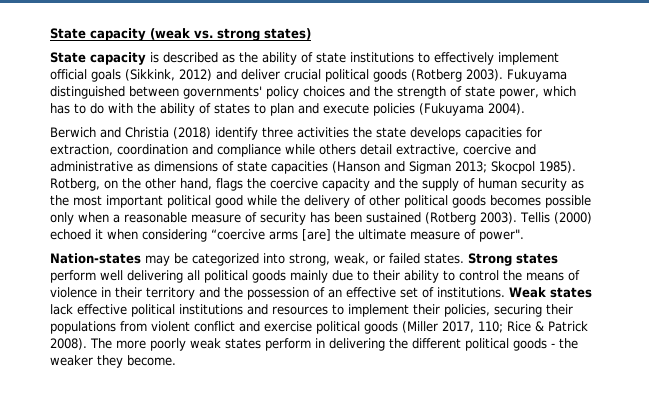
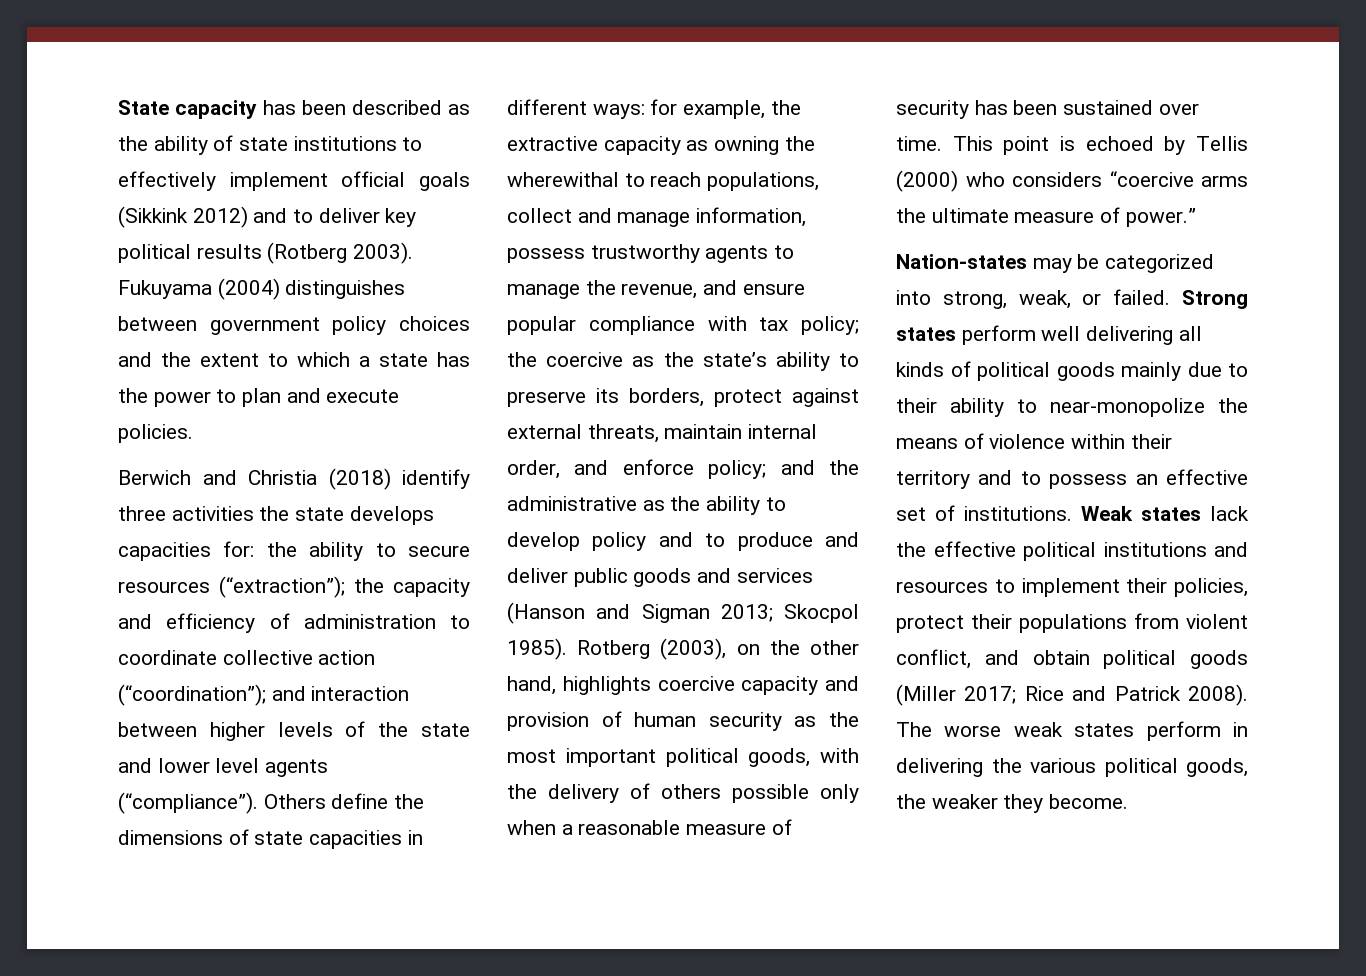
[50,28,311,41] [50,52,159,65] State capacity (weak vs. strong states) // State capacity is -> [118,100,346,119] State capacity has been
[125,69,175,81] (Sikkink, -> [118,206,188,228] (Sikkink
[241,69,567,82] [50,86,576,99] [50,103,250,116] deliver crucial political goods (Rotberg 2003). Fukuyama distinguished between governments' policy choices and the strength of state power, which has to do with the ability of states -> [293,208,417,227] [118,242,414,264] [118,278,406,300] [118,316,471,335] [118,352,470,367] [118,388,211,407] to deliver key political results (Rotberg 2003). Fukuyama (2004) distinguishes between government policy choices and the extent to which a state has the power
[373,103,525,116] policies (Fukuyama 2004). -> [118,424,193,443] policies.
[526,127,542,138] [50,144,536,157] [50,161,328,174] for extraction, coordination and compliance while others detail extractive, coercive and administrative as dimensions of state capacities -> [223,541,470,561] [118,576,470,598] [118,613,470,633] [118,650,376,665] [118,684,410,706] [118,721,470,741] [118,758,329,777] [118,792,425,814] [118,829,423,849] [507,99,801,119] [507,136,815,155] [507,172,820,191] [507,207,807,227] [507,244,795,263] [507,280,805,299] [507,316,859,335] [507,352,859,371] [507,388,859,407] [507,424,818,443] [507,459,859,479] [507,496,786,515] [507,532,859,551] [507,568,813,587] for: the ability to secure resources (“extraction”); the capacity and efficiency of administration to coordinate collective action (“coordination”); and interaction between higher levels of the state and lower level agents (“compliance”). Others define the dimensions of state capacities in different ways: for example, the extractive capacity as owning the wherewithal to reach populations, collect and manage information, possess trustworthy agents to manage the revenue, and ensure popular compliance with tax policy; the coercive as the state’s ability to preserve its borders, protect against external threats, maintain internal order, and enforce policy; and the administrative as the ability to develop policy and to produce and deliver public goods and services
[50,178,100,191] Rotberg, -> [577,638,727,660] Rotberg (2003),
[216,178,266,191] flags the -> [562,676,651,695] highlights
[399,178,459,191] the supply -> [507,712,589,731] provision
[215,195,277,208] good while -> [748,748,859,767] goods, with
[369,195,541,208] other political goods becomes -> [661,784,721,799] others
[425,212,592,225] [50,229,207,242] (Rotberg 2003). Tellis (2000) echoed it when considering -> [1158,103,1199,115] [896,136,1248,155] [896,170,1102,192] over time. This point is echoed by Tellis (2000) who considers
[302,229,331,241] [are] -> (1248, 181) none
[479,229,524,242] power". -> [1125,208,1196,227] power.”
[389,253,464,264] failed states. -> [1113,289,1171,305] failed.
(200, 275) none -> [896,361,971,377] kinds of
[459,270,499,281] control -> [1050,398,1205,417] near-monopolize
[101,287,111,297] in -> [1071,434,1126,449] within
[224,287,325,300] the possession of -> [1020,471,1128,489] to possess
(73, 309) none -> [896,542,926,557] the
[494,304,542,317] securing -> [896,615,964,633] protect
[194,321,544,334] conflict and exercise political goods (Miller 2017, 110; Rice & -> [896,649,1248,669] [896,684,1107,706] conflict, and obtain political goods (Miller 2017; Rice and
[116,338,186,351] more poorly -> [944,725,1002,737] worse
[412,338,555,351] different political goods - -> [1030,758,1248,777] various political goods,

